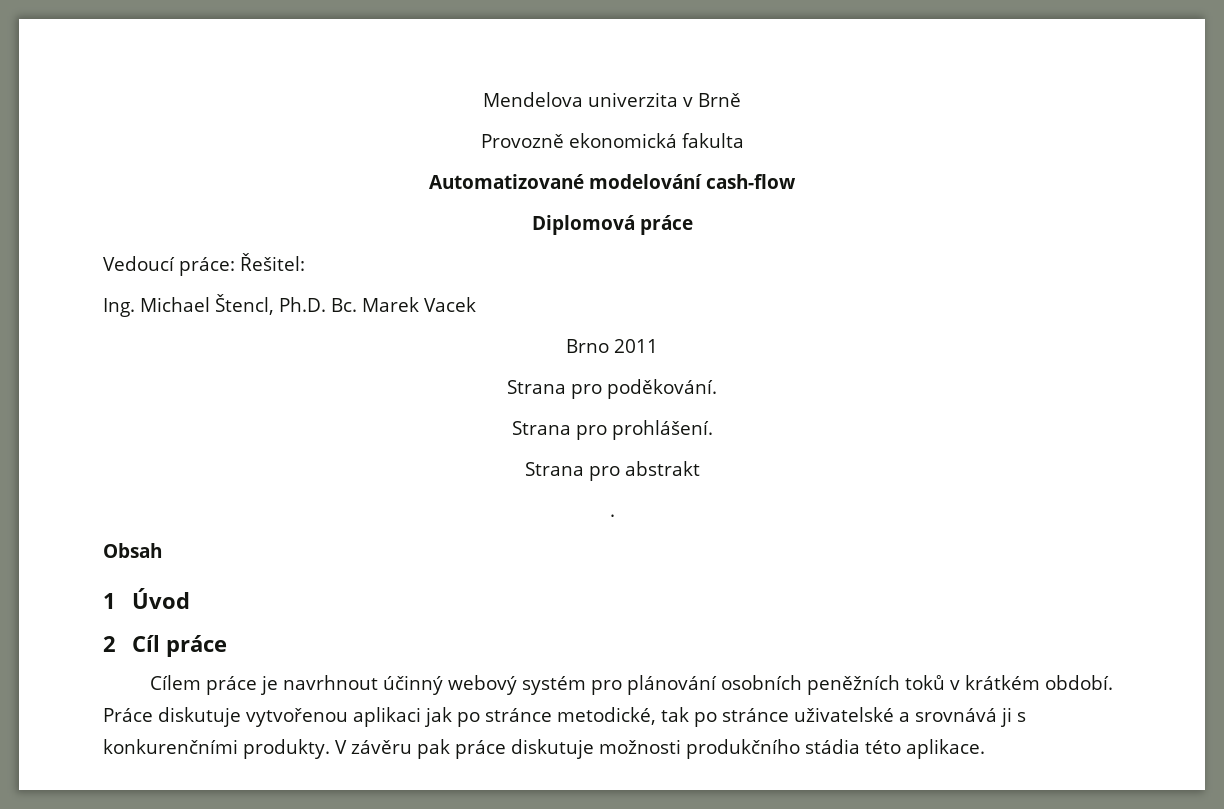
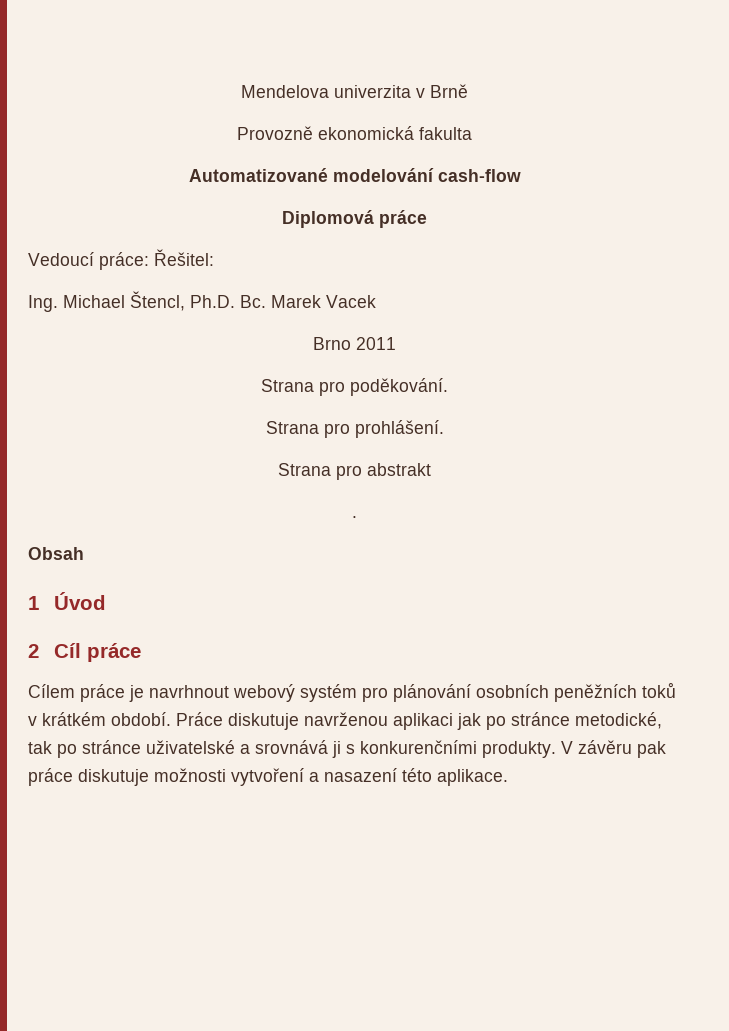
[383,675,444,695] účinný -> (229, 691) none
[246,708,348,727] vytvořenou -> [304,712,388,726] navrženou
[685,739,860,759] produkčního stádia -> [231,768,397,786] vytvoření a nasazení

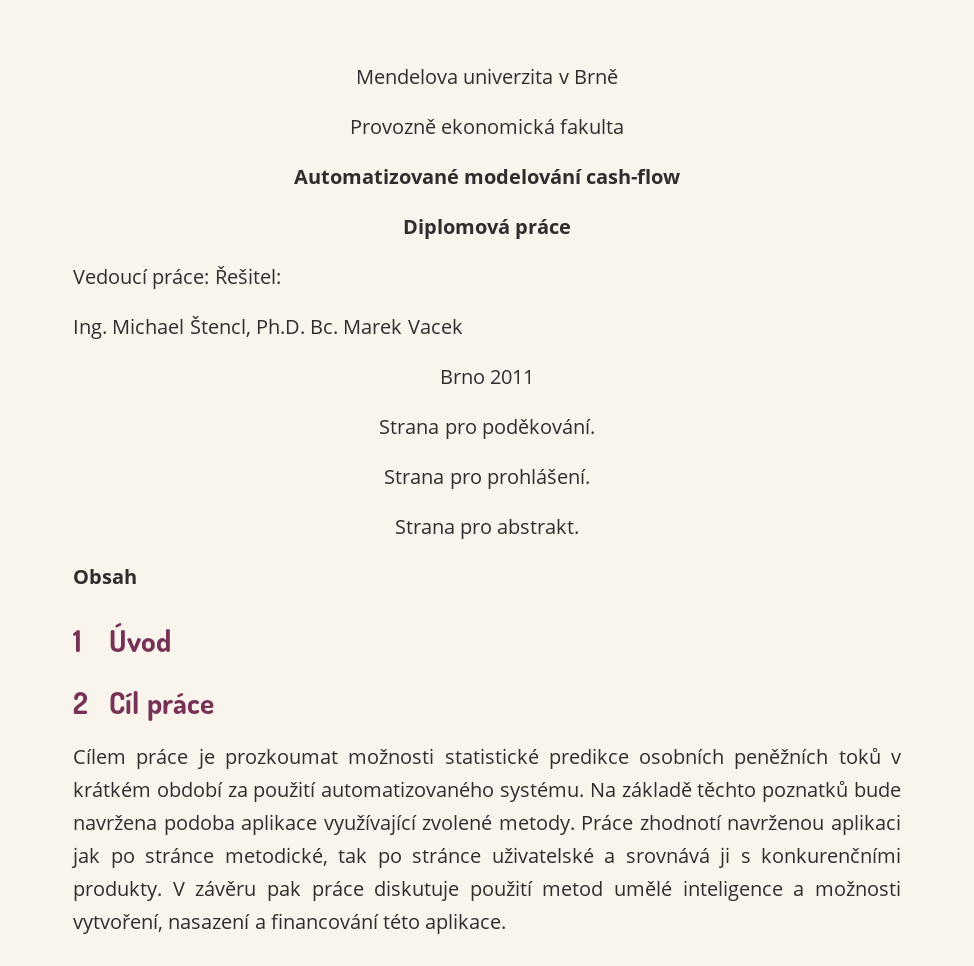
[367,463,431,476] [352,516,357,518] abstrakt // . -> [497,519,580,534] abstrakt.
[149,684,471,702] navrhnout webový systém pro plánování -> [224,748,629,769] prozkoumat možnosti statistické predikce
[111,712,299,730] období. Práce diskutuje -> [156,781,901,802] [73,814,722,835] období za použití automatizovaného systému. Na základě těchto poznatků bude navržena podoba aplikace využívající zvolené metody. Práce zhodnotí
[154,768,397,786] možnosti vytvoření a nasazení -> [469,880,902,901] [73,913,379,934] použití metod umělé inteligence a možnosti vytvoření, nasazení a financování

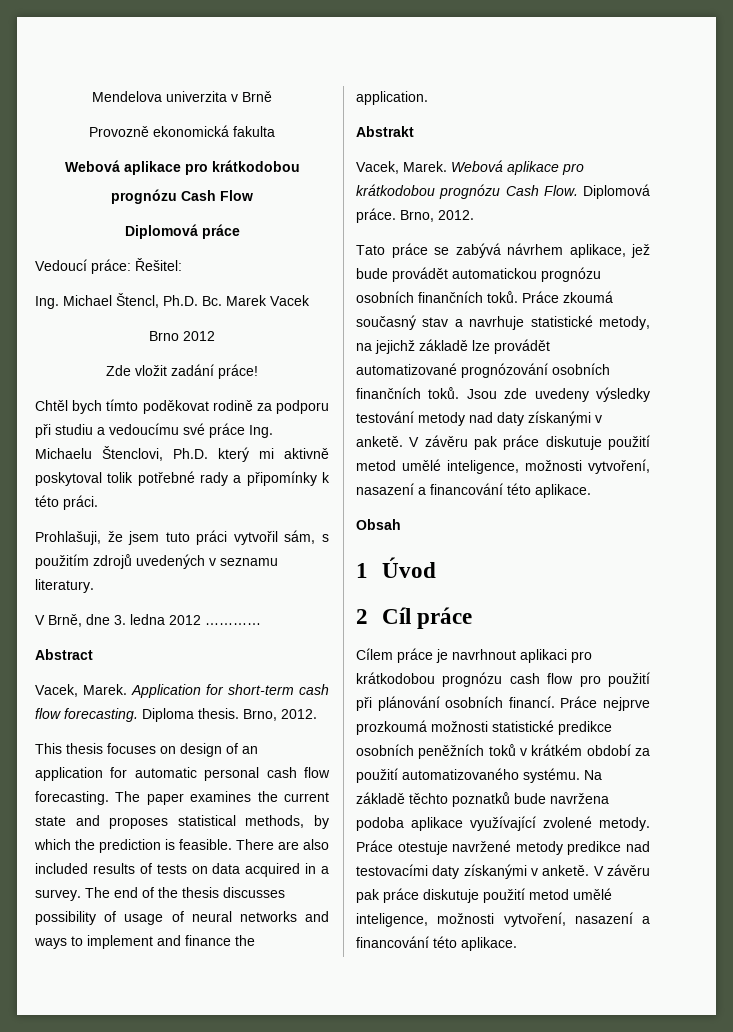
[293,169,681,184] Automatizované modelování cash-flow -> [64,160,300,175] [111,189,253,204] Webová aplikace pro krátkodobou // prognózu Cash Flow
[490,370,535,384] [379,419,595,439] [384,469,590,489] [394,519,580,539] 2011 // Strana pro poděkování. // Strana pro prohlášení. // Strana pro abstrakt. -> [183,331,215,341] [106,364,258,379] [35,399,329,414] [35,423,273,438] [35,446,329,462] [35,471,330,486] [35,495,98,510] [35,530,329,545] [35,554,278,569] [35,579,94,593] [35,614,261,627] [35,649,93,660] [35,684,329,698] [35,708,317,722] [35,743,258,757] [35,767,330,781] [35,791,329,805] [35,815,329,829] [34,839,329,853] [35,863,329,877] [35,887,285,901] [35,911,329,925] [34,935,255,949] [356,91,428,105] [356,126,414,137] [356,160,584,175] [356,184,650,199] [356,208,474,223] [356,243,650,258] [356,267,601,282] [356,291,613,303] [356,315,650,330] [356,339,550,354] [356,363,610,378] [356,387,650,402] [356,411,602,426] [356,435,650,450] [356,459,650,474] [356,483,591,498] 2012 // Zde vložit zadání práce! // Chtěl bych tímto poděkovat rodině za podporu při studiu a vedoucímu své práce Ing. Michaelu Štenclovi, Ph.D. který mi aktivně poskytoval tolik potřebné rady a připomínky k této práci. // Prohlašuji, že jsem tuto práci vytvořil sám, s použitím zdrojů uvedených v seznamu literatury. // V Brně, dne 3. ledna 2012 ………… // Abstract // Vacek, Marek. Application for short-term cash flow forecasting. Diploma thesis. Brno, 2012. // This thesis focuses on design of an application for automatic personal cash flow forecasting. The paper examines the current state and proposes statistical methods, by which the prediction is feasible. There are also included results of tests on data acquired in a survey. The end of the thesis discusses possibility of usage of neural networks and ways to implement and finance the application. // Abstrakt // Vacek, Marek. Webová aplikace pro krátkodobou prognózu Cash Flow. Diplomová práce. Brno, 2012. // Tato práce se zabývá návrhem aplikace, jež bude provádět automatickou prognózu osobních finančních toků. Práce zkoumá současný stav a navrhuje statistické metody, na jejichž základě lze provádět automatizované prognózování osobních finančních toků. Jsou zde uvedeny výsledky testování metody nad daty získanými v anketě. V závěru pak práce diskutuje použití metod umělé inteligence, možnosti vytvoření, nasazení a financování této aplikace.
[224,749,338,769] prozkoumat -> [452,649,592,663] [356,672,650,687] [356,696,650,711] [356,720,427,735] navrhnout aplikaci pro krátkodobou prognózu cash flow pro použití při plánování osobních financí. Práce nejprve prozkoumá
[639,814,901,835] [71,847,901,868] [73,880,805,901] zhodnotí navrženou aplikaci jak po stránce metodické, tak po stránce uživatelské a srovnává ji s konkurenčními produkty. V závěru pak práce diskutuje použití metod umělé inteligence a -> [397,840,650,855] [356,864,650,879] [356,888,612,903] [356,913,428,927] otestuje navržené metody predikce nad testovacími daty získanými v anketě. V závěru pak práce diskutuje použití metod umělé inteligence,

